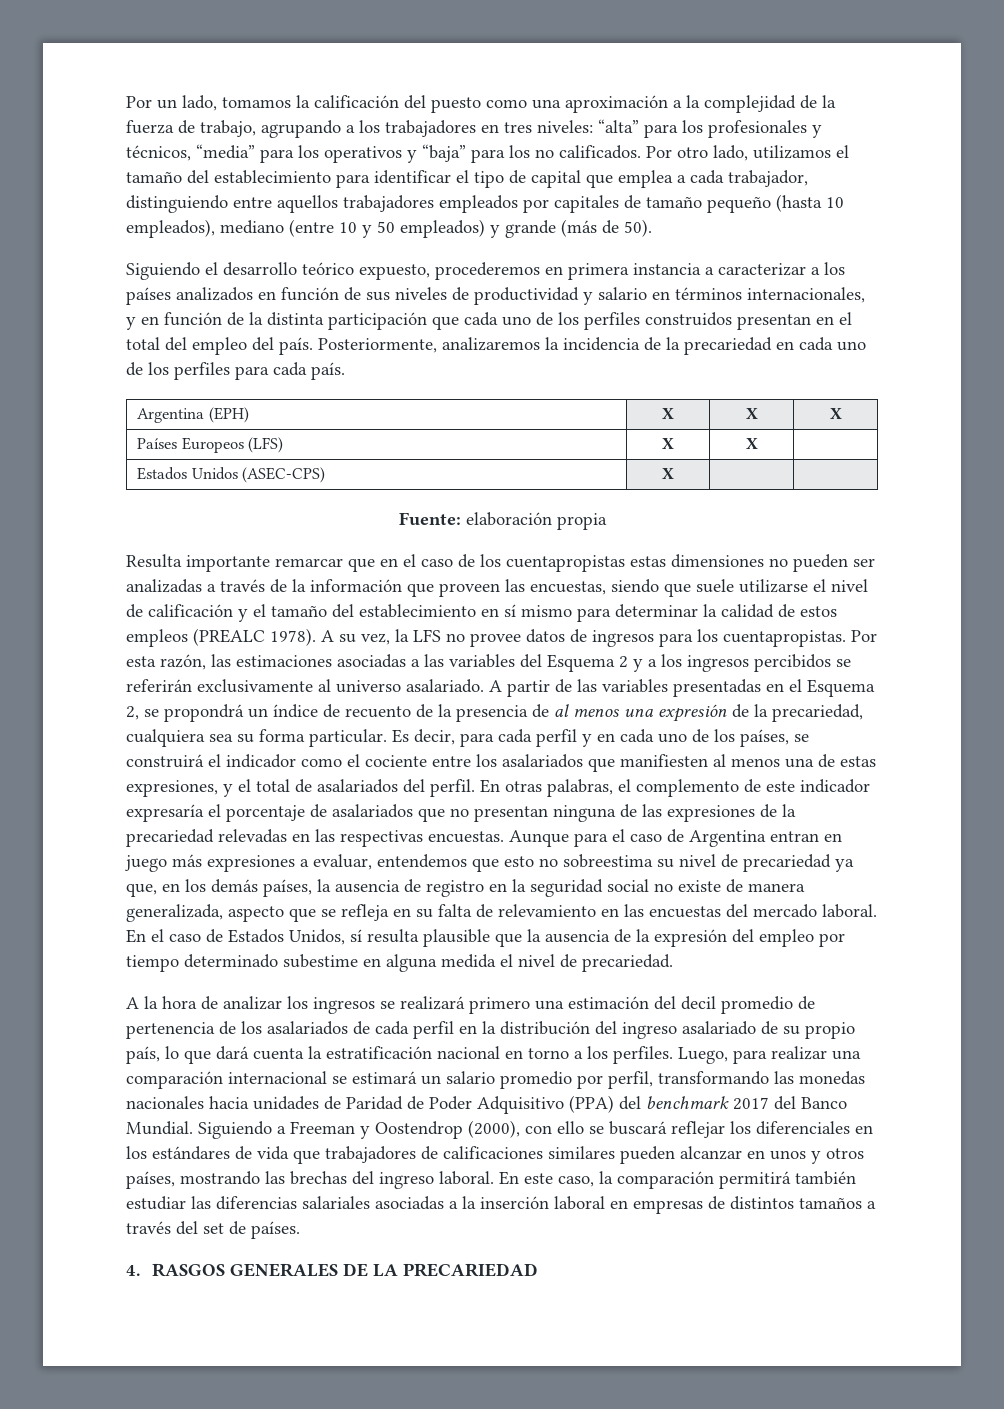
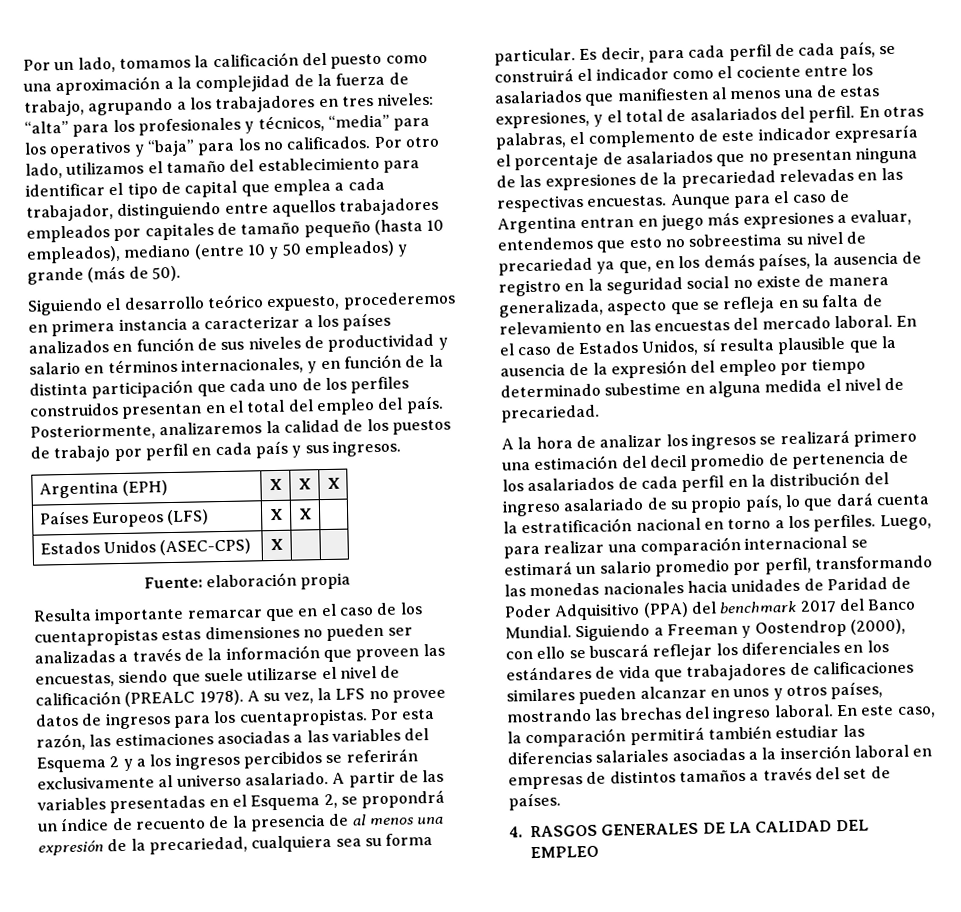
[563,337,866,355] [126,362,345,380] incidencia de la precariedad en cada uno de los perfiles para cada país. -> [283,418,451,435] [30,439,401,463] calidad de los puestos de trabajo por perfil en cada país y sus ingresos.
[238,604,837,622] [126,629,188,647] y el tamaño del establecimiento en sí mismo para determinar la calidad de estos empleos -> (121, 698) none
[582,729,789,747] y en cada uno de los países, -> [774,41,876,59] de cada país,
[403,1263,539,1277] PRECARIEDAD -> [755,819,869,833] [530,845,599,859] CALIDAD DEL EMPLEO

